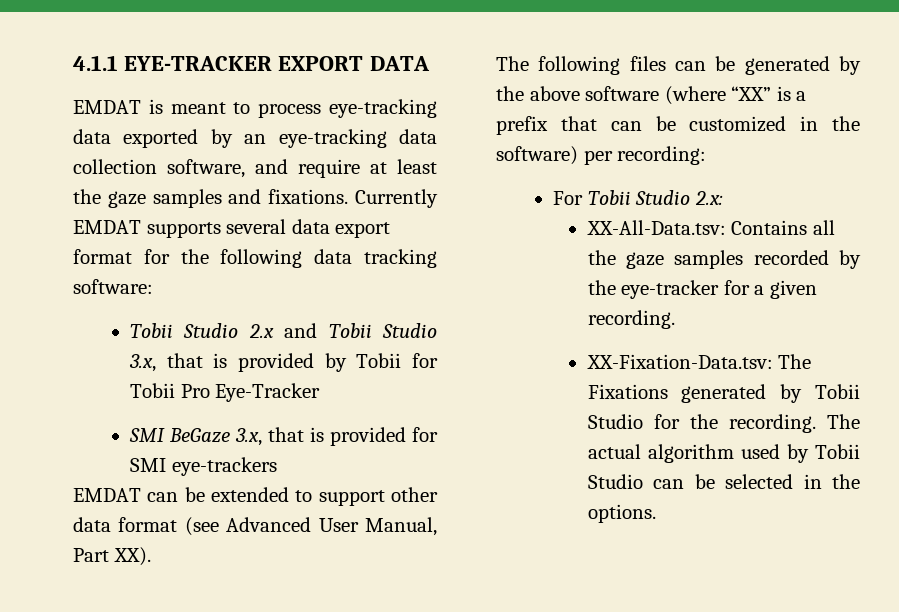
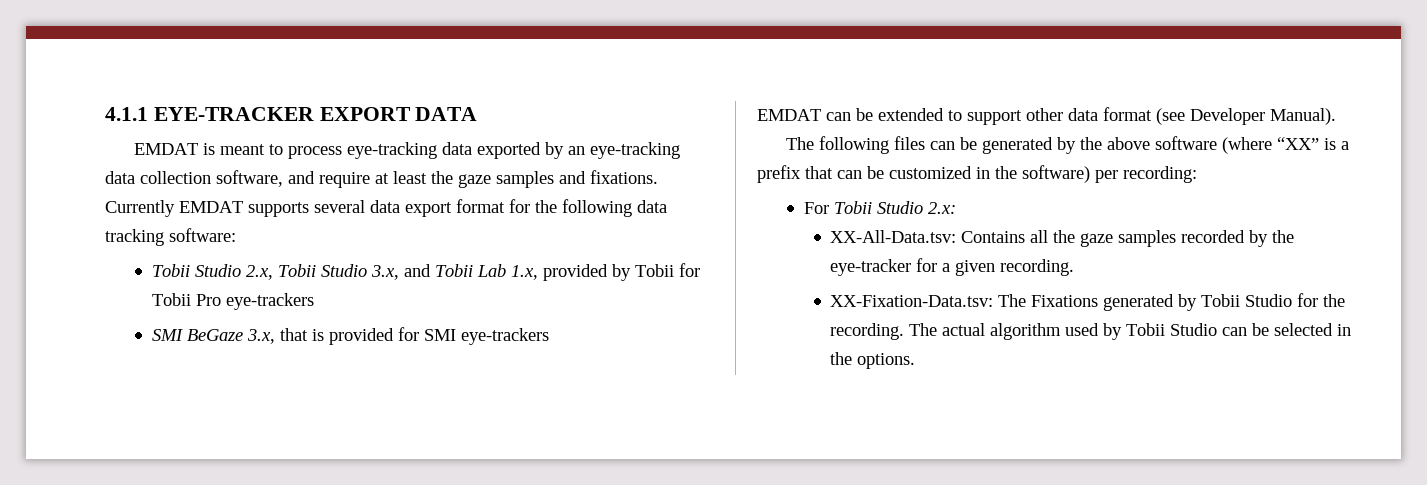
[248,323,318,338] 2.x and -> [245,265,273,280] 2.x,
[166,353,228,368] that is -> [403,264,538,280] and Tobii Lab 1.x,
[215,383,321,402] Eye-Tracker -> [225,293,314,310] eye-trackers
[226,517,438,536] [73,547,151,566] Advanced User Manual, Part XX). -> [1190,108,1336,125] Developer Manual).

